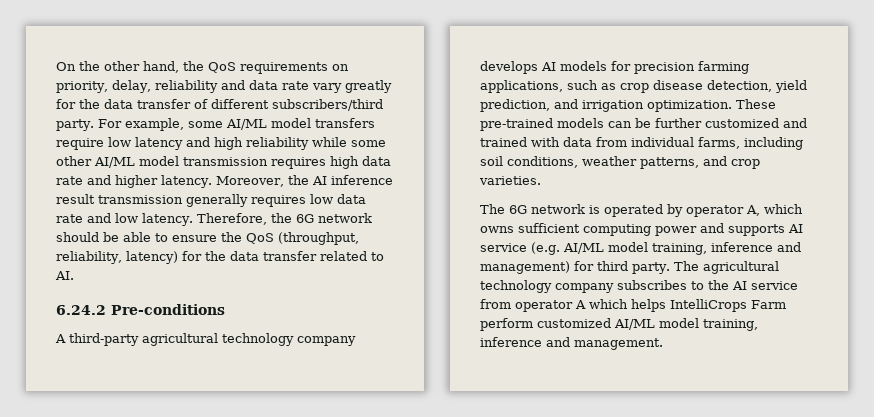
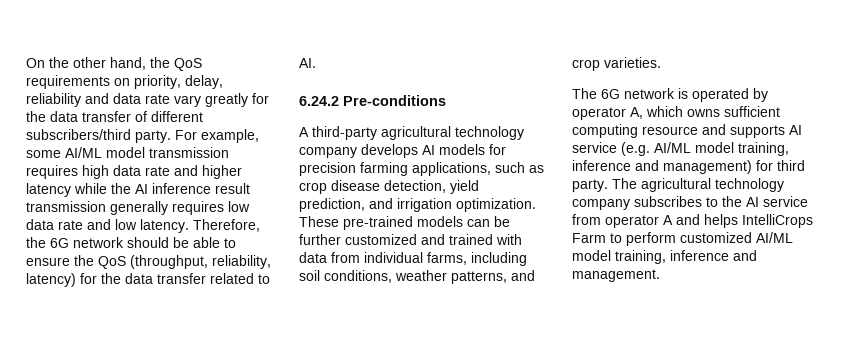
[314,118,375,128] [56,137,386,150] [56,156,179,168] transfers require low latency and high reliability while some other AI/ML model -> (145, 152) none
[161,175,284,188] latency. Moreover, -> [26,183,107,197] latency while
[655,226,697,236] power -> [642,126,698,135] resource
[589,299,628,309] which -> [676,214,700,225] and
(786, 304) none -> [610,233,622,243] to

